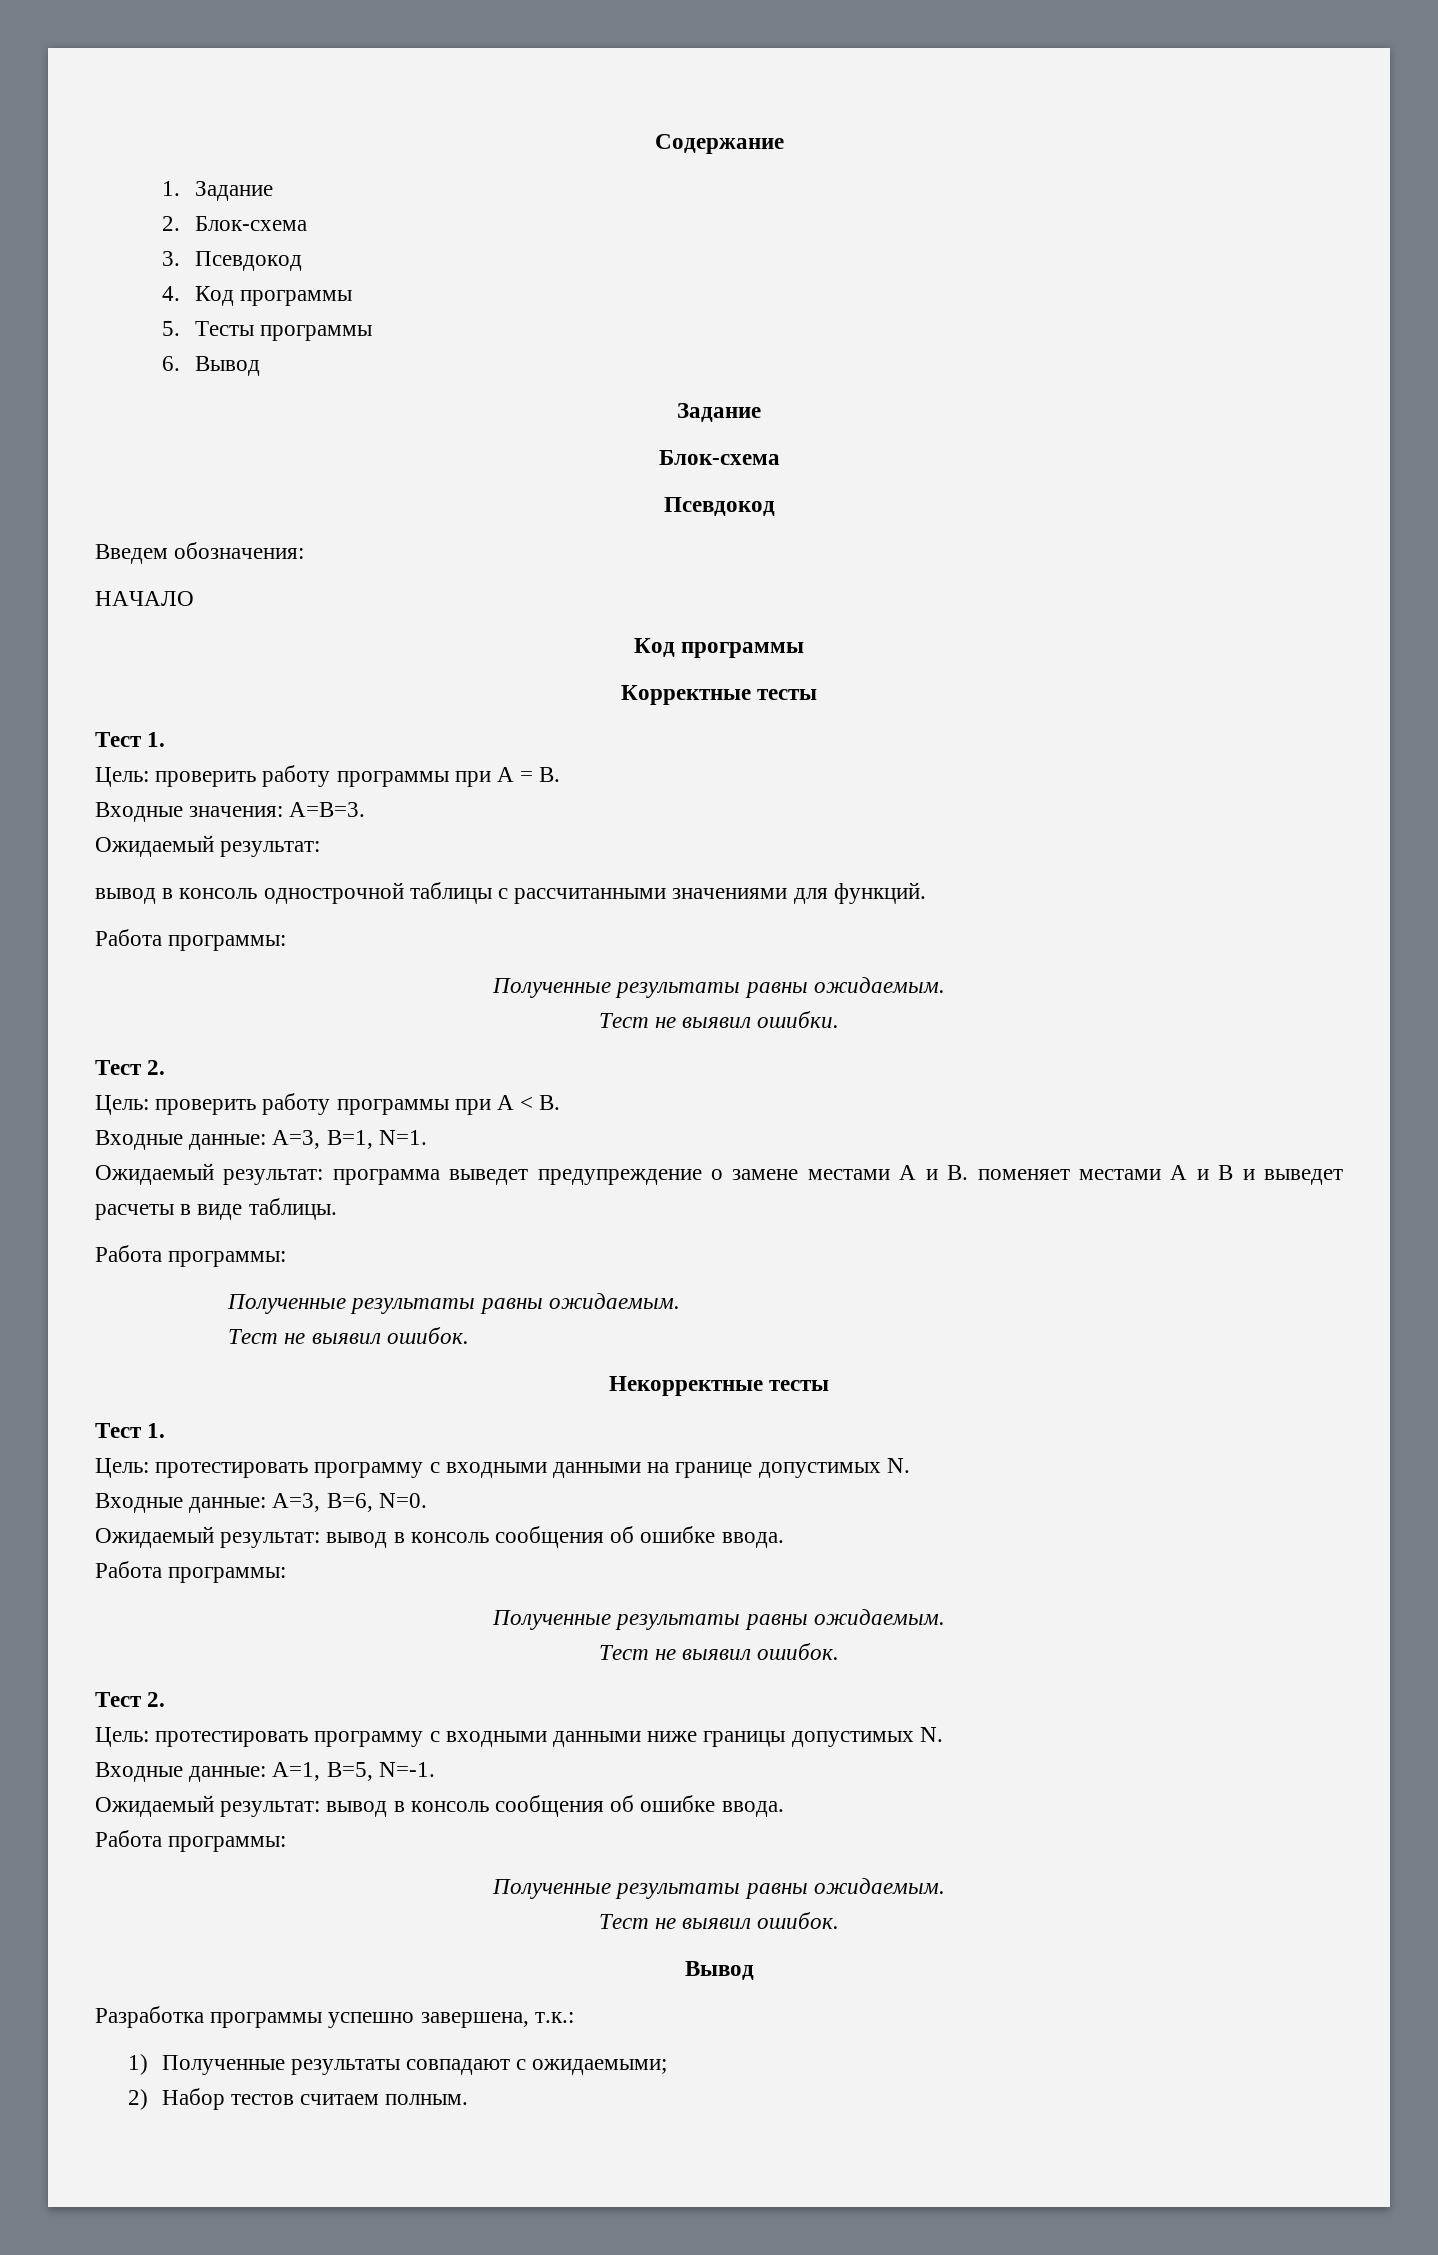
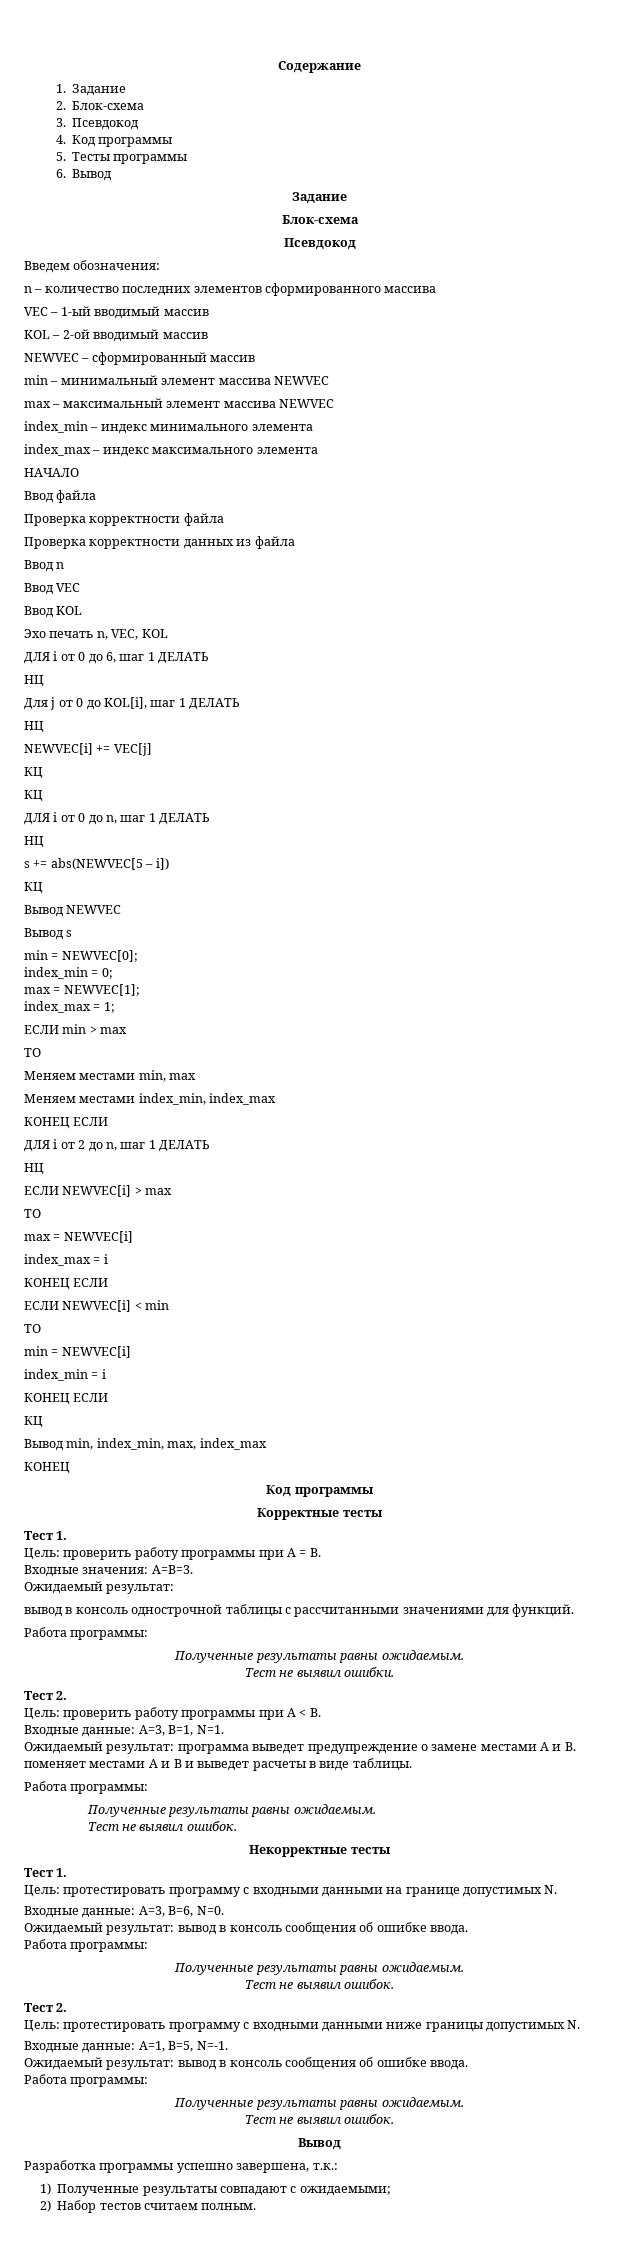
[95,591,194,606] НАЧАЛО -> [24,283,437,296] [24,306,209,319] [24,329,208,342] [24,352,256,365] [24,375,329,385] [24,398,334,408] [24,421,313,434] [24,444,318,457] [24,468,79,477] [24,490,97,503] [24,513,224,526] [24,536,295,549] [24,560,65,572] [24,583,81,595] [24,606,83,618] [24,629,168,640] [24,651,209,664] [24,675,44,687] [24,697,240,710] [24,721,44,733] [24,743,152,756] [24,767,43,779] [24,790,43,802] [24,812,210,825] [24,836,44,848] [24,858,169,870] [24,882,43,894] [24,905,122,917] [24,928,73,940] [24,950,138,962] [24,967,113,979] [24,984,140,996] [24,1001,115,1013] [24,1024,128,1034] [24,1048,41,1057] [24,1070,197,1082] [24,1093,277,1105] [24,1117,109,1129] [24,1139,210,1152] [24,1163,44,1175] [24,1185,173,1197] [24,1209,41,1218] [24,1231,133,1243] [24,1254,108,1266] [24,1278,109,1290] [24,1300,170,1312] [24,1324,41,1333] [24,1346,131,1358] [24,1369,106,1381] [24,1393,109,1405] [24,1416,43,1428] [24,1438,267,1451] [24,1462,70,1474] n – количество последних элементов сформированного массива // VEC – 1-ый вводимый массив // KOL – 2-ой вводимый массив // NEWVEC – сформированный массив // min – минимальный элемент массива NEWVEC // max – максимальный элемент массива NEWVEC // index_min – индекс минимального элемента // index_max – индекс максимального элемента // НАЧАЛО // Ввод файла // Проверка корректности файла // Проверка корректности данных из файла // Ввод n // Ввод VEC // Ввод KOL // Эхо печать n, VEC, KOL // ДЛЯ i от 0 до 6, шаг 1 ДЕЛАТЬ // НЦ // Для j от 0 до KOL[i], шаг 1 ДЕЛАТЬ // НЦ // NEWVEC[i] += VEC[j] // КЦ // КЦ // ДЛЯ i от 0 до n, шаг 1 ДЕЛАТЬ // НЦ // s += abs(NEWVEC[5 – i]) // КЦ // Вывод NEWVEC // Вывод s // min = NEWVEC[0]; // index_min = 0; // max = NEWVEC[1]; // index_max = 1; // ЕСЛИ min > max // ТО // Меняем местами min, max // Меняем местами index_min, index_max // КОНЕЦ ЕСЛИ // ДЛЯ i от 2 до n, шаг 1 ДЕЛАТЬ // НЦ // ЕСЛИ NEWVEC[i] > max // ТО // max = NEWVEC[i] // index_max = i // КОНЕЦ ЕСЛИ // ЕСЛИ NEWVEC[i] < min // ТО // min = NEWVEC[i] // index_min = i // КОНЕЦ ЕСЛИ // КЦ // Вывод min, index_min, max, index_max // КОНЕЦ

